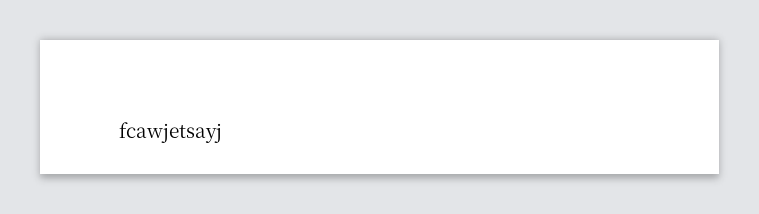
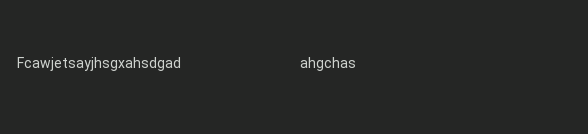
[119,122,222,143] fcawjetsayj -> [17,57,181,71] [300,57,356,71] Fcawjetsayjhsgxahsdgad // ahgchas

